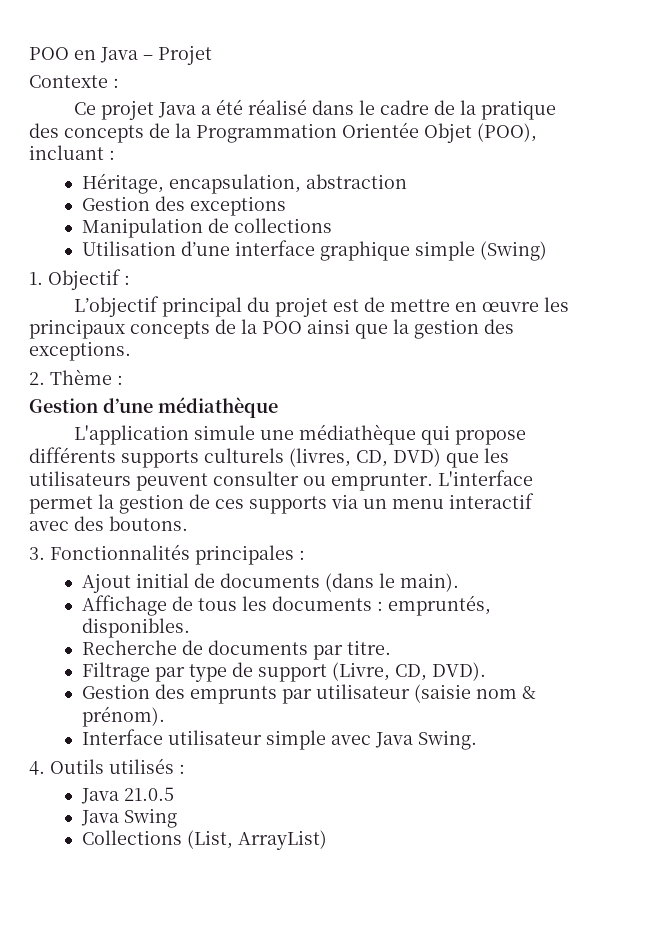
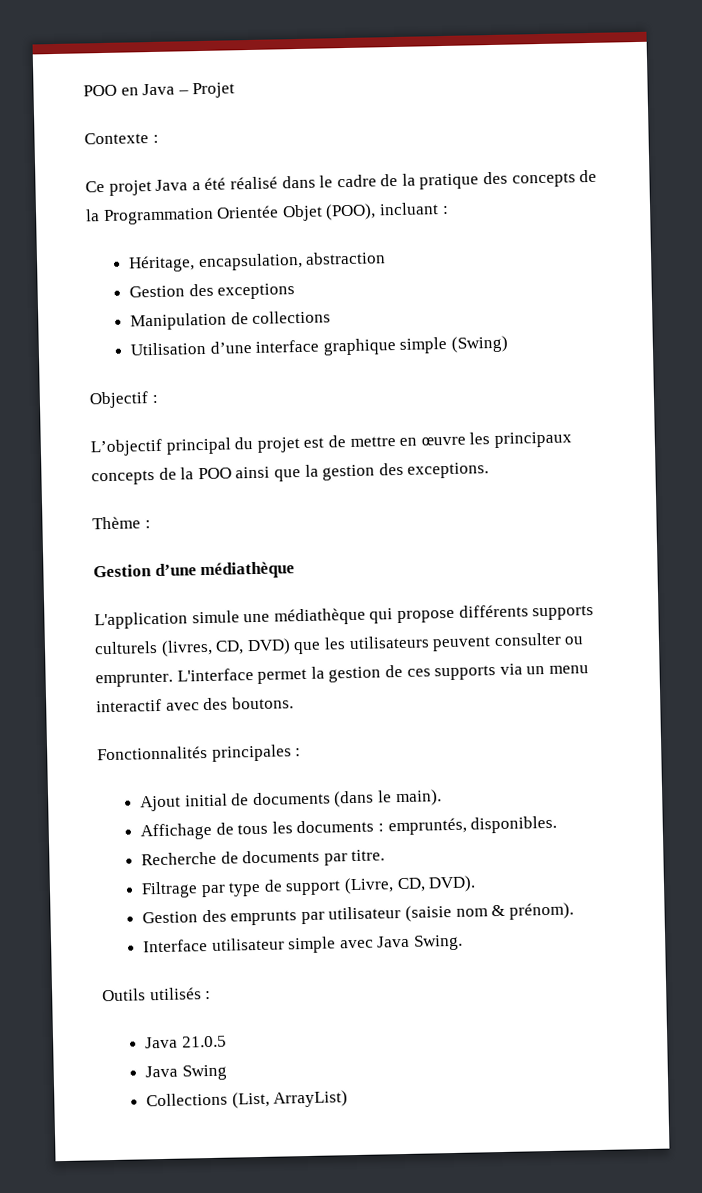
[29,272,43,285] 1. -> (509, 344) none
[29,372,45,385] 2. -> (490, 470) none
[29,547,45,560] 3. -> (294, 703) none
[29,761,45,775] 4. -> (464, 942) none

